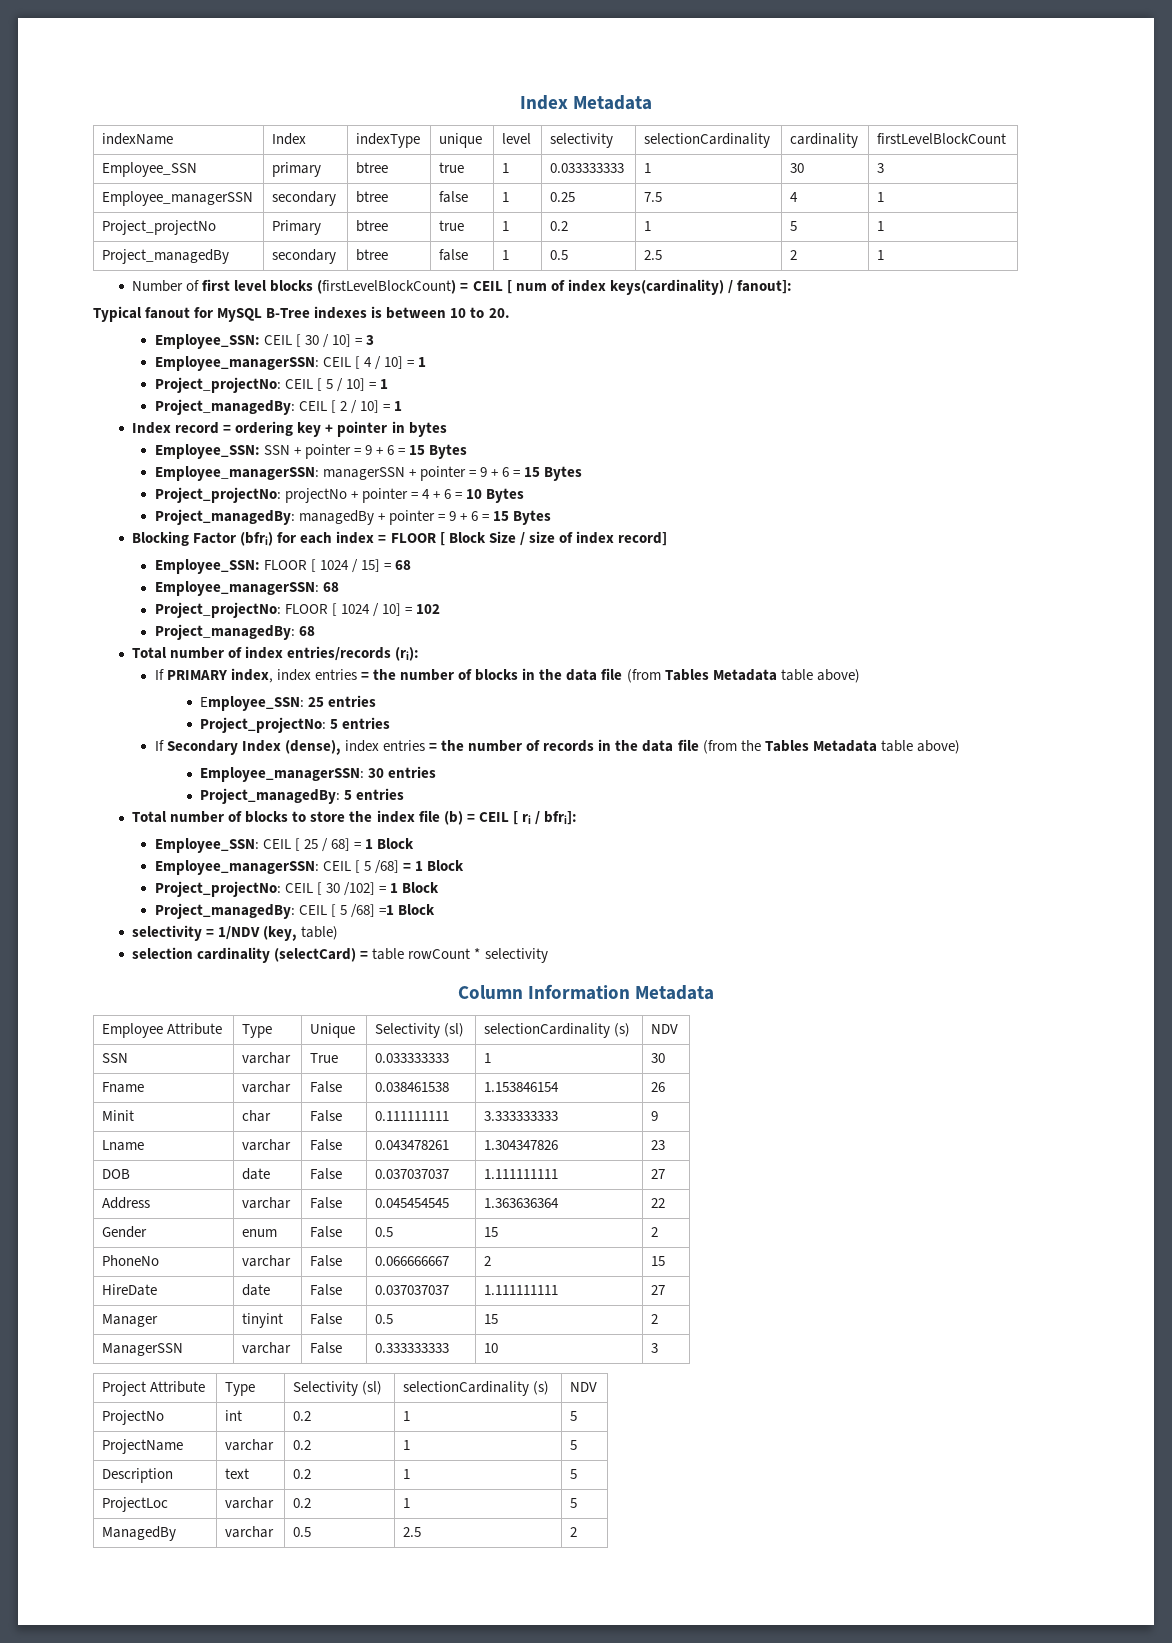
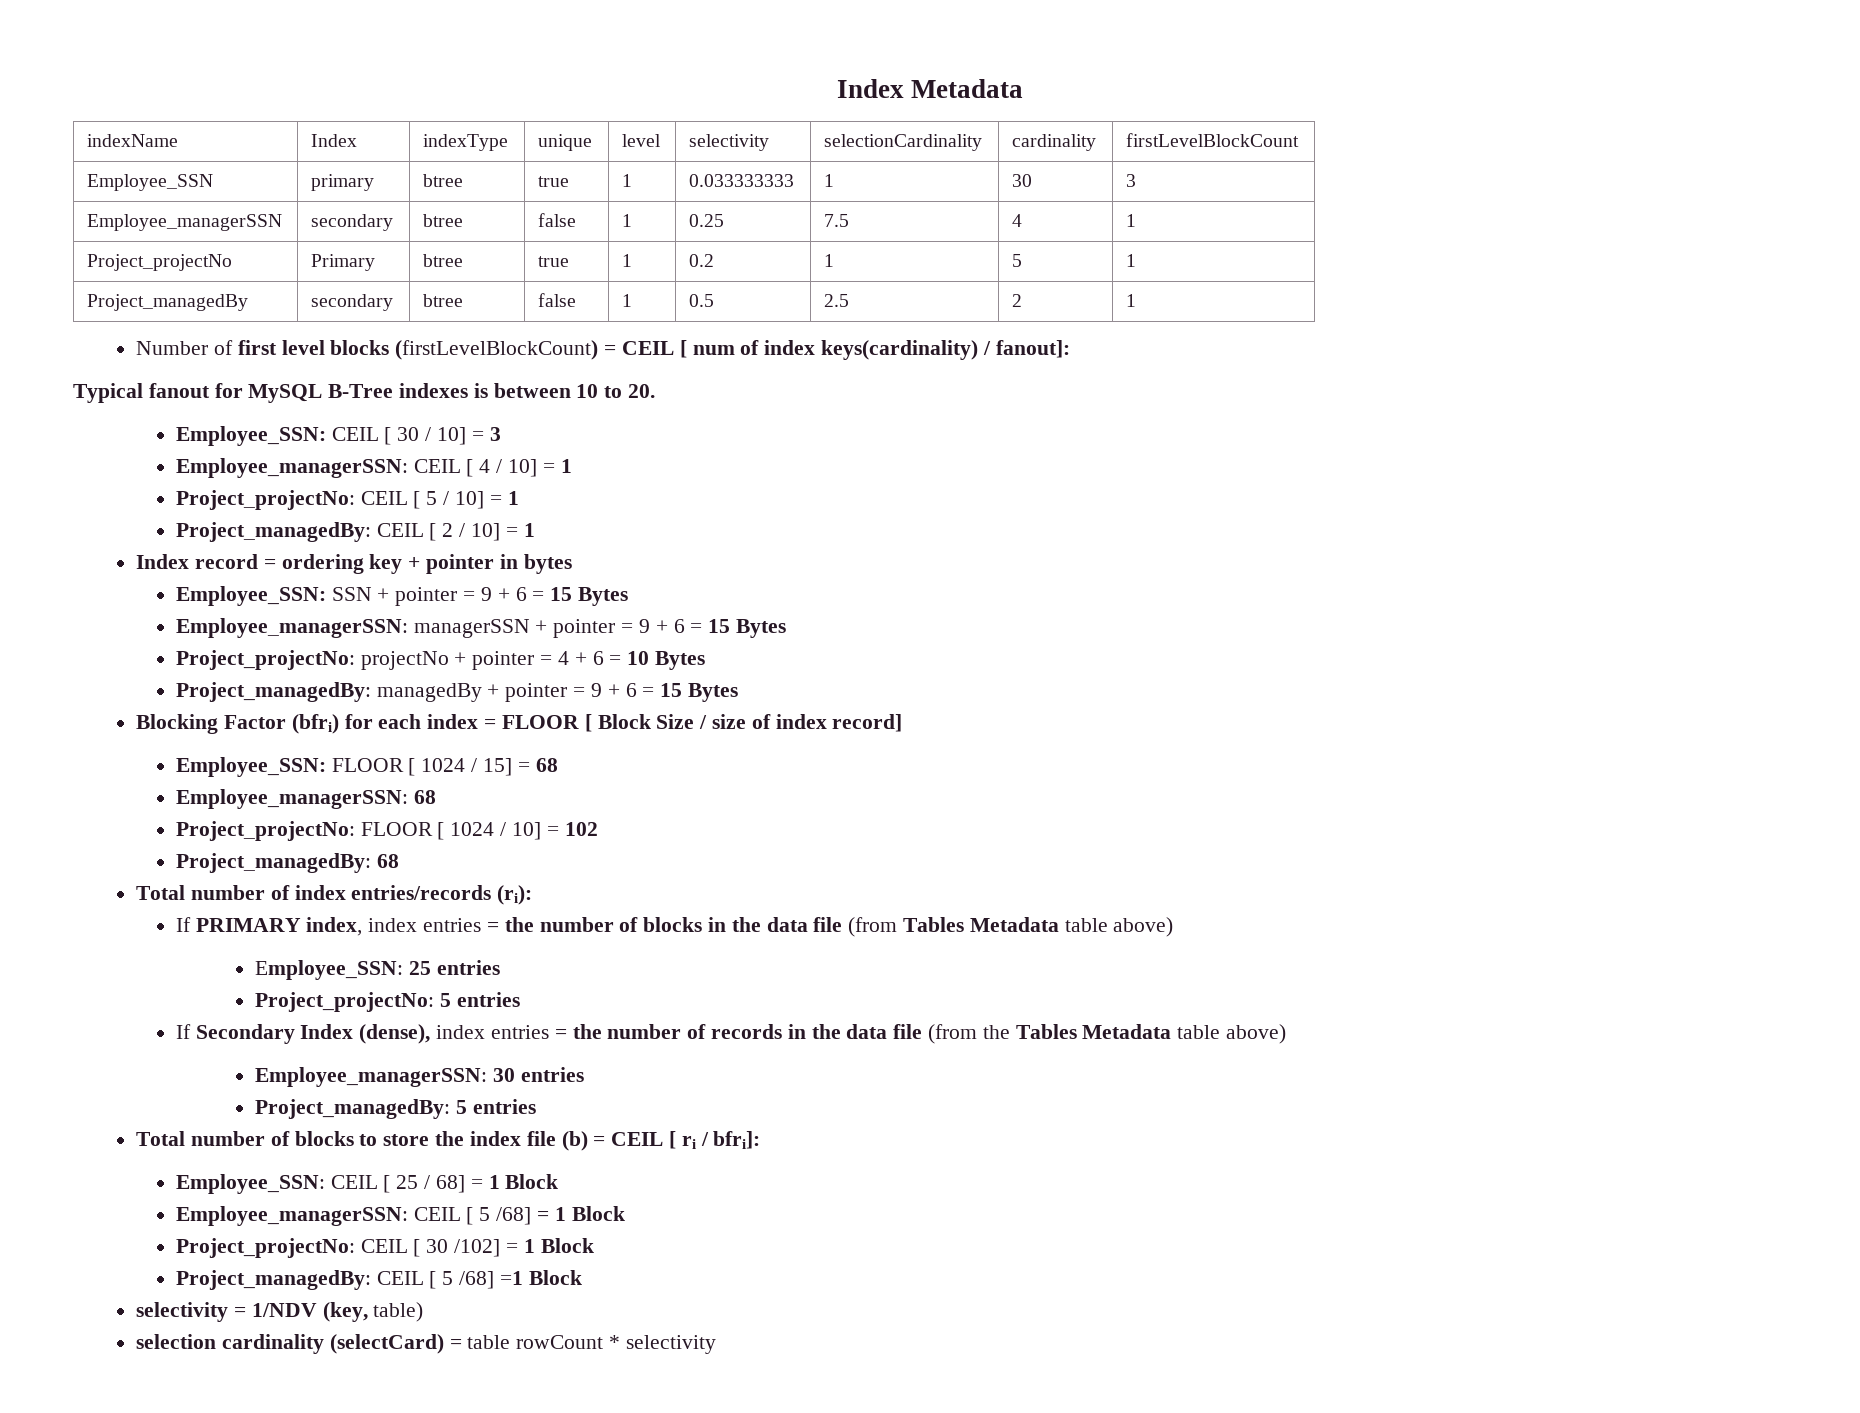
[457,984,715,1000] [102,1023,223,1038] [242,1024,273,1038] [310,1023,356,1038] [375,1023,465,1038] [484,1023,631,1038] [651,1024,679,1034] [102,1053,129,1063] [242,1052,292,1064] [310,1053,339,1063] [375,1053,450,1063] [484,1053,492,1063] [651,1053,666,1063] [102,1082,145,1093] [242,1081,292,1093] [310,1081,343,1093] [375,1082,450,1092] [484,1082,560,1092] [651,1082,666,1092] [102,1110,135,1121] [242,1110,272,1122] [310,1110,343,1122] [375,1111,450,1121] [484,1111,559,1121] [651,1111,659,1121] [102,1140,145,1151] [242,1139,292,1151] [310,1139,343,1151] [375,1140,450,1150] [484,1140,559,1150] [651,1140,666,1150] [102,1169,131,1179] [242,1168,271,1180] [310,1168,343,1180] [375,1169,450,1179] [484,1169,559,1179] [651,1169,666,1179] [102,1197,151,1209] [242,1197,292,1209] [310,1197,343,1209] [375,1198,450,1208] [484,1198,560,1208] [651,1198,666,1208] [102,1226,148,1238] [242,1229,278,1237] [310,1226,343,1238] [375,1227,394,1237] [484,1227,499,1237] [651,1227,659,1237] [102,1255,160,1266] [242,1255,292,1267] [310,1255,343,1267] [375,1256,450,1266] [484,1256,492,1266] [651,1256,666,1266] [102,1284,158,1296] [242,1284,271,1296] [310,1284,343,1296] [375,1285,450,1295] [484,1285,559,1295] [651,1285,666,1295] [102,1314,159,1327] [242,1313,284,1328] [310,1313,343,1325] [375,1314,394,1324] [484,1314,499,1324] [651,1314,659,1324] [102,1343,184,1356] [242,1342,292,1354] [310,1342,343,1354] [375,1343,450,1353] [484,1343,499,1353] [651,1343,659,1353] [102,1381,206,1396] [225,1382,256,1396] [293,1381,383,1396] [403,1381,550,1396] [570,1382,598,1392] [102,1410,165,1425] [225,1410,243,1421] [293,1411,312,1421] [403,1411,411,1421] [570,1411,578,1421] [102,1439,184,1454] [225,1439,275,1451] [293,1440,312,1450] [403,1440,411,1450] [570,1440,578,1450] [102,1468,174,1483] [225,1468,250,1479] [293,1469,312,1479] [403,1469,411,1479] [570,1469,578,1479] [102,1497,169,1512] [225,1497,275,1509] [293,1498,312,1508] [403,1498,411,1508] [570,1498,578,1508] [102,1526,177,1541] [225,1526,275,1538] [293,1527,312,1537] [403,1527,422,1537] [570,1527,578,1537] // Column Information Metadata // Employee Attribute | Type | Unique | Selectivity (sl) | selectionCardinality (s) | NDV // SSN | varchar | True | 0.033333333 | 1 | 30 // Fname | varchar | False | 0.038461538 | 1.153846154 | 26 // Minit | char | False | 0.111111111 | 3.333333333 | 9 // Lname | varchar | False | 0.043478261 | 1.304347826 | 23 // DOB | date | False | 0.037037037 | 1.111111111 | 27 // Address | varchar | False | 0.045454545 | 1.363636364 | 22 // Gender | enum | False | 0.5 | 15 | 2 // PhoneNo | varchar | False | 0.066666667 | 2 | 15 // HireDate | date | False | 0.037037037 | 1.111111111 | 27 // Manager | tinyint | False | 0.5 | 15 | 2 // ManagerSSN | varchar | False | 0.333333333 | 10 | 3 // Project Attribute | Type | Selectivity (sl) | selectionCardinality (s) | NDV // ProjectNo | int | 0.2 | 1 | 5 // ProjectName | varchar | 0.2 | 1 | 5 // Description | text | 0.2 | 1 | 5 // ProjectLoc | varchar | 0.2 | 1 | 5 // ManagedBy | varchar | 0.5 | 2.5 | 2 -> (716, 1344) none

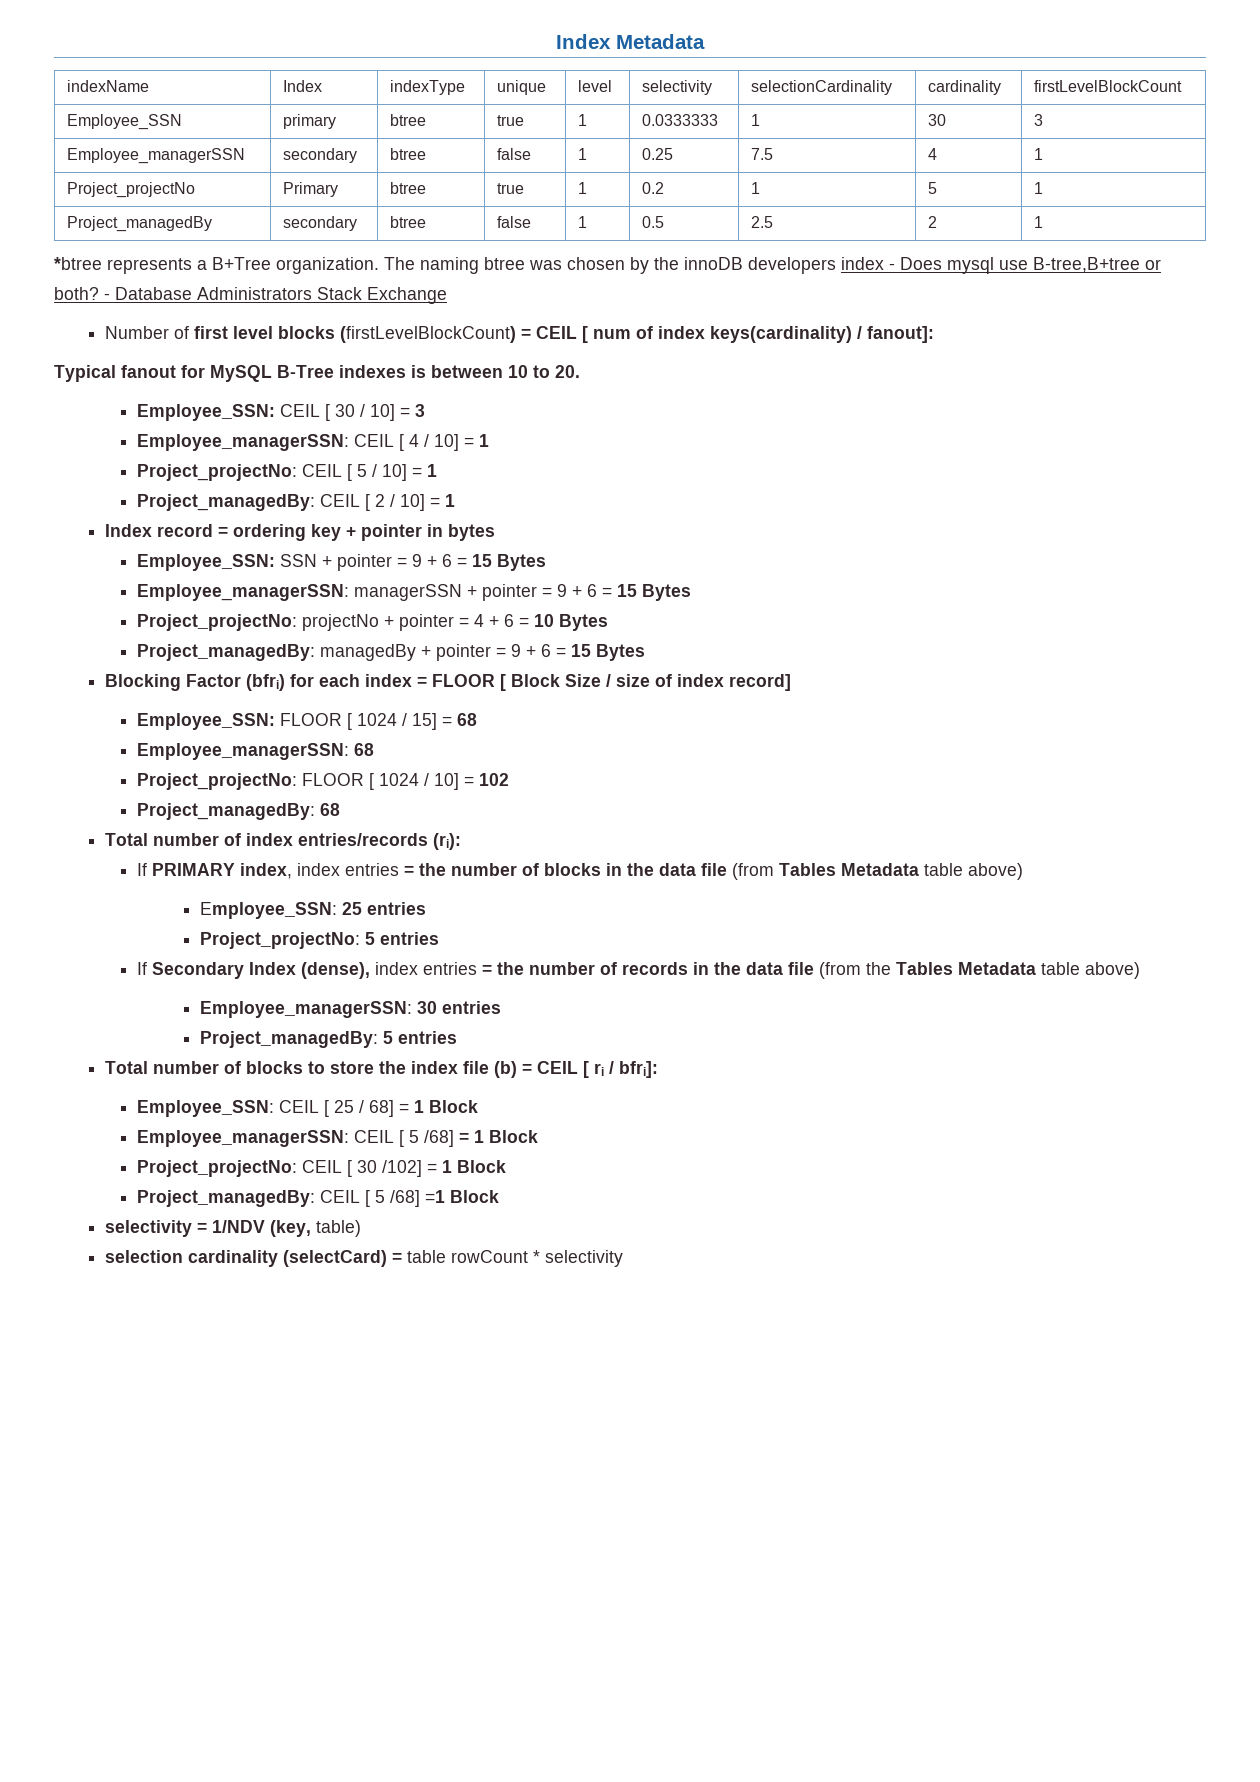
[689,174,795,187] 0.033333333 -> [641,114,718,126] 0.0333333
(1137, 300) none -> [54,257,1161,274] [54,287,447,304] // *btree represents a B+Tree organization. The naming btree was chosen by the innoDB developers index - Does mysql use B-tree,B+tree or both? - Database Administrators Stack Exchange

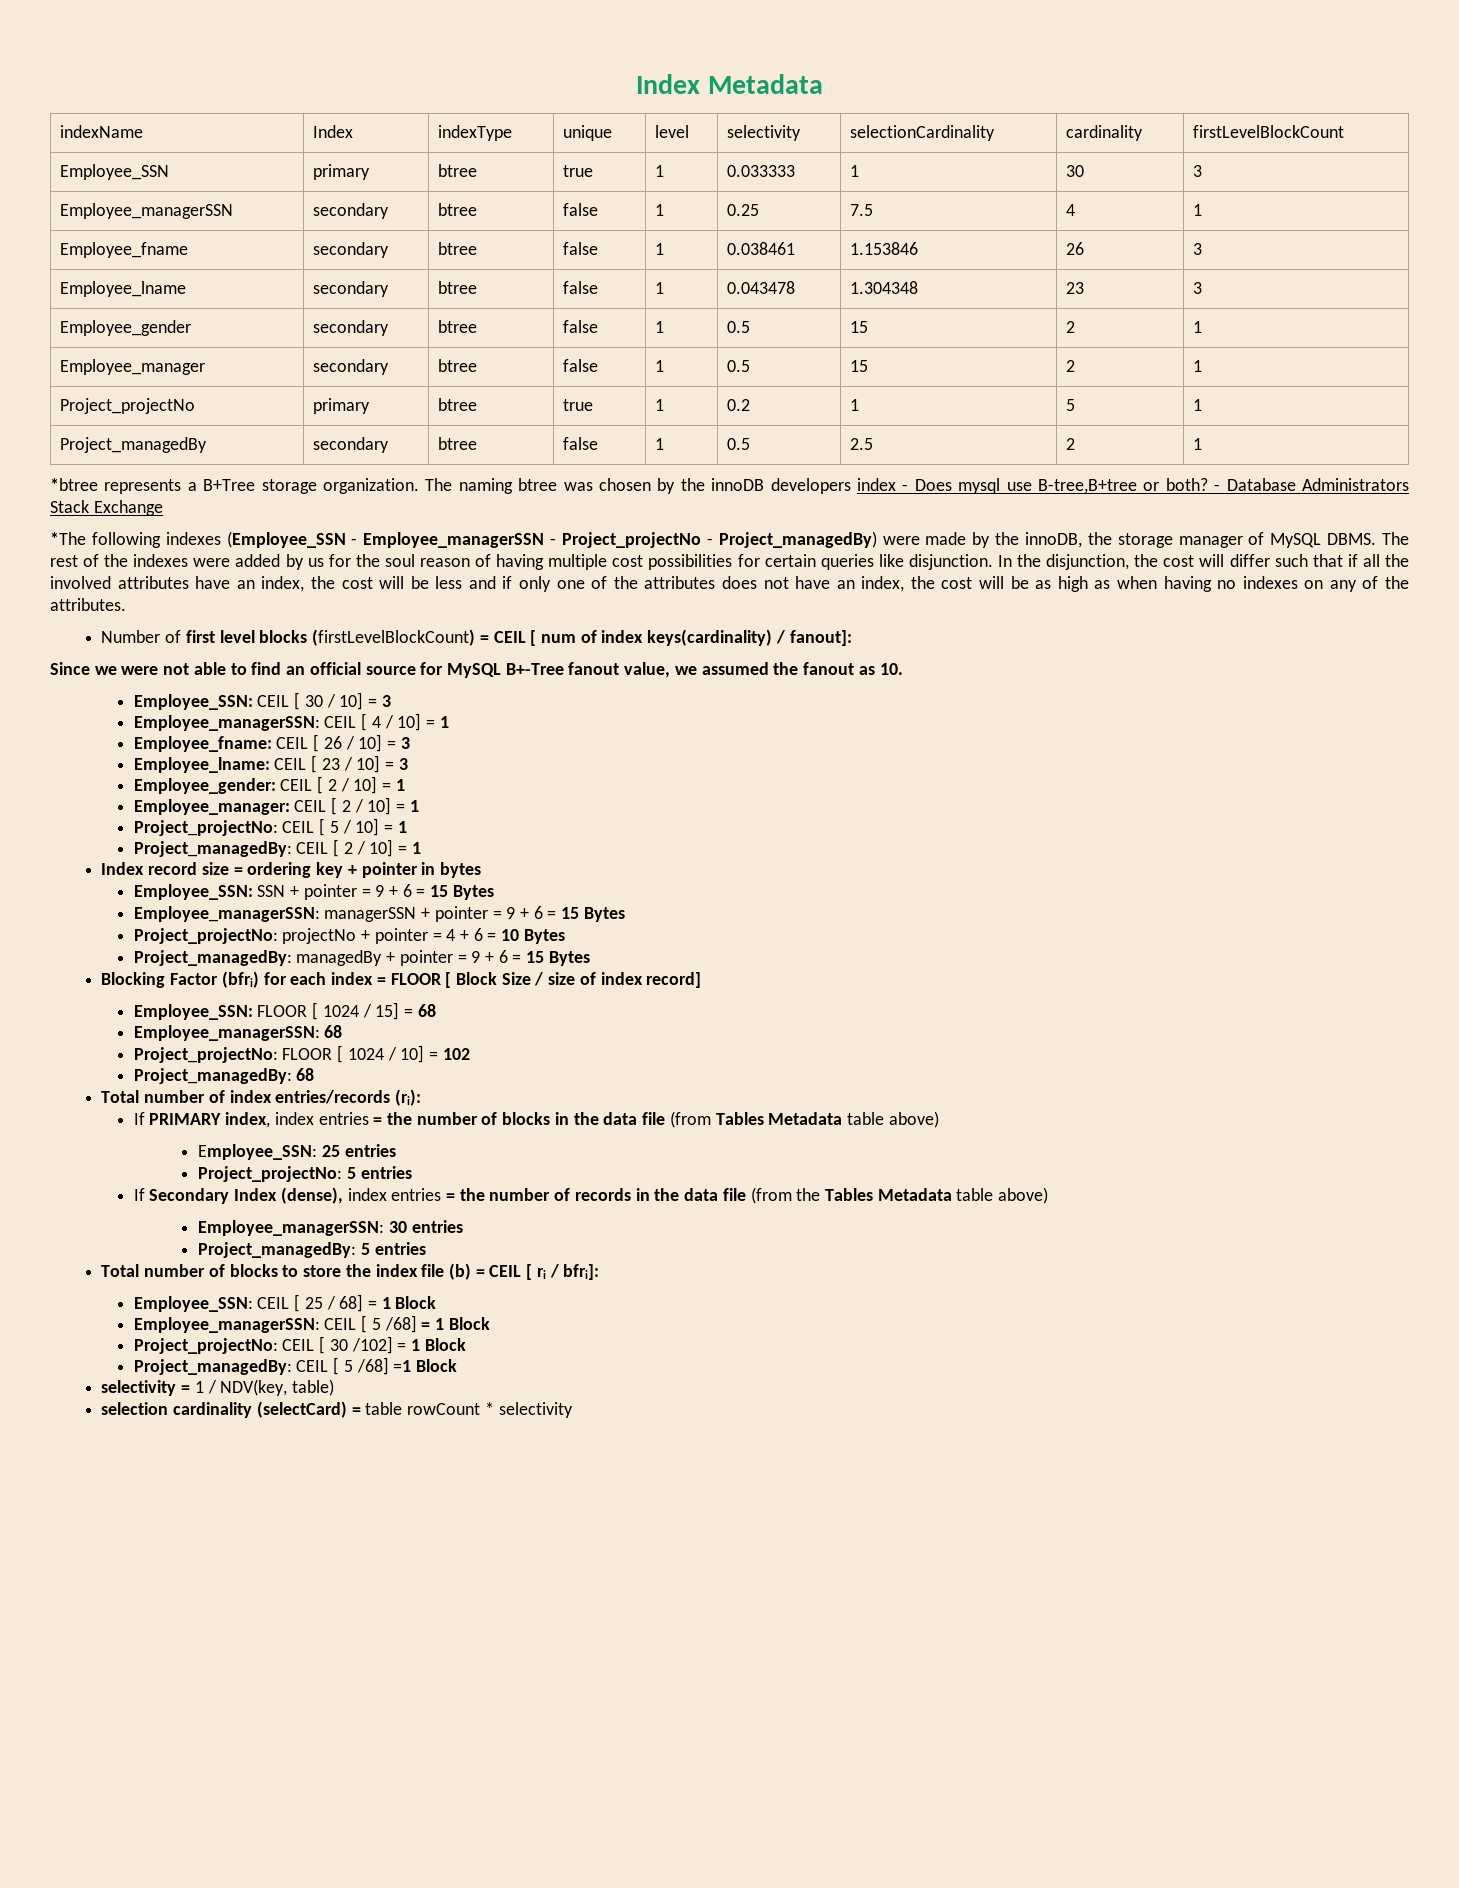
[641,114,718,126] 0.0333333 -> [727,165,796,177] 0.033333
(1043, 154) none -> [60,242,189,258] [313,242,390,258] [438,242,478,255] [563,242,599,255] [655,243,665,255] [727,242,796,255] [850,242,919,255] [1066,242,1085,255] [1193,243,1203,255] [60,281,187,297] [313,281,390,297] [438,281,478,294] [563,281,599,294] [655,282,665,294] [727,281,796,294] [850,281,919,294] [1066,282,1085,294] [1193,282,1203,294] [60,320,192,336] [313,320,390,336] [438,320,478,333] [563,320,599,333] [655,321,665,333] [727,321,751,333] [850,321,869,333] [1066,321,1076,333] [1193,321,1203,333] [60,359,206,375] [313,359,390,375] [438,359,478,372] [563,359,599,372] [655,360,665,372] [727,360,751,372] [850,360,869,372] [1066,360,1076,372] [1193,360,1203,372] // Employee_fname | secondary | btree | false | 1 | 0.038461 | 1.153846 | 26 | 3 // Employee_lname | secondary | btree | false | 1 | 0.043478 | 1.304348 | 23 | 3 // Employee_gender | secondary | btree | false | 1 | 0.5 | 15 | 2 | 1 // Employee_manager | secondary | btree | false | 1 | 0.5 | 15 | 2 | 1
[282,182,338,197] Primary -> [313,398,371,414] primary
(271, 263) none -> [261,479,317,494] storage
(447, 295) none -> [50,531,1410,548] [50,554,1409,570] [50,576,1409,592] [50,598,126,611] // *The following indexes (Employee_SSN - Employee_managerSSN - Project_projectNo - Project_managedBy) were made by the innoDB, the storage manager of MySQL DBMS. The rest of the indexes were added by us for the soul reason of having multiple cost possibilities for certain queries like disjunction. In the disjunction, the cost will differ such that if all the involved attributes have an index, the cost will be less and if only one of the attributes does not have an index, the cost will be as high as when having no indexes on any of the attributes.
[54,365,580,382] Typical fanout for MySQL B-Tree indexes is between 10 to 20. -> [50,662,903,678] Since we were not able to find an official source for MySQL B+-Tree fanout value, we assumed the fanout as 10.
(489, 440) none -> [133,734,410,752] [133,755,408,773] [133,776,405,794] [133,797,419,815] // Employee_fname: CEIL [ 26 / 10] = 3 // Employee_lname: CEIL [ 23 / 10] = 3 // Employee_gender: CEIL [ 2 / 10] = 1 // Employee_manager: CEIL [ 2 / 10] = 1
(213, 530) none -> [201,862,229,875] size
[211,1220,311,1237] 1/NDV (key, -> [194,1379,288,1396] 1 / NDV(key,

